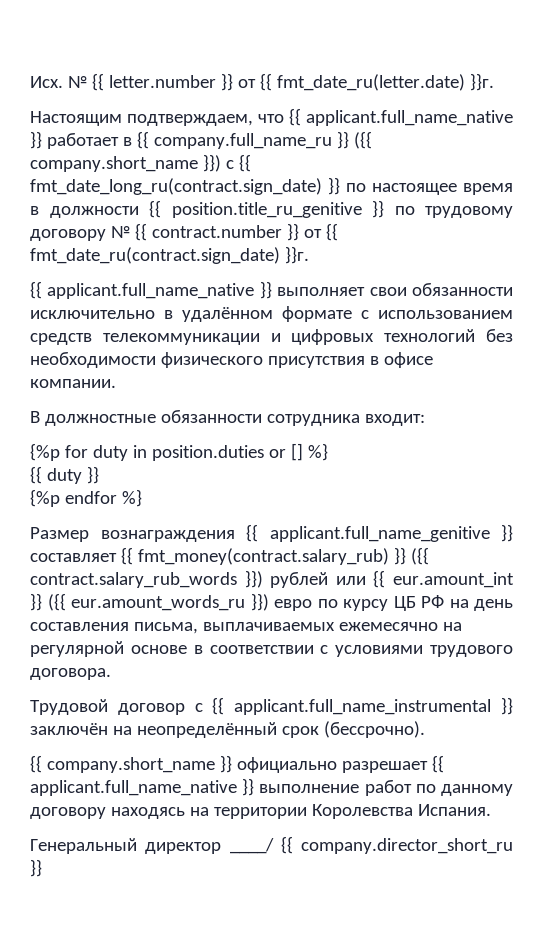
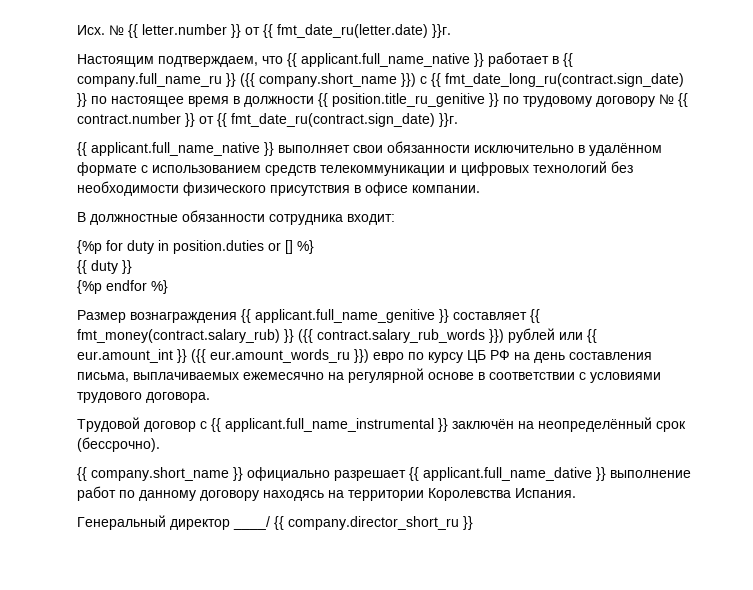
[30,780,237,796] applicant.full_name_native -> [423,467,592,481] applicant.full_name_dative

